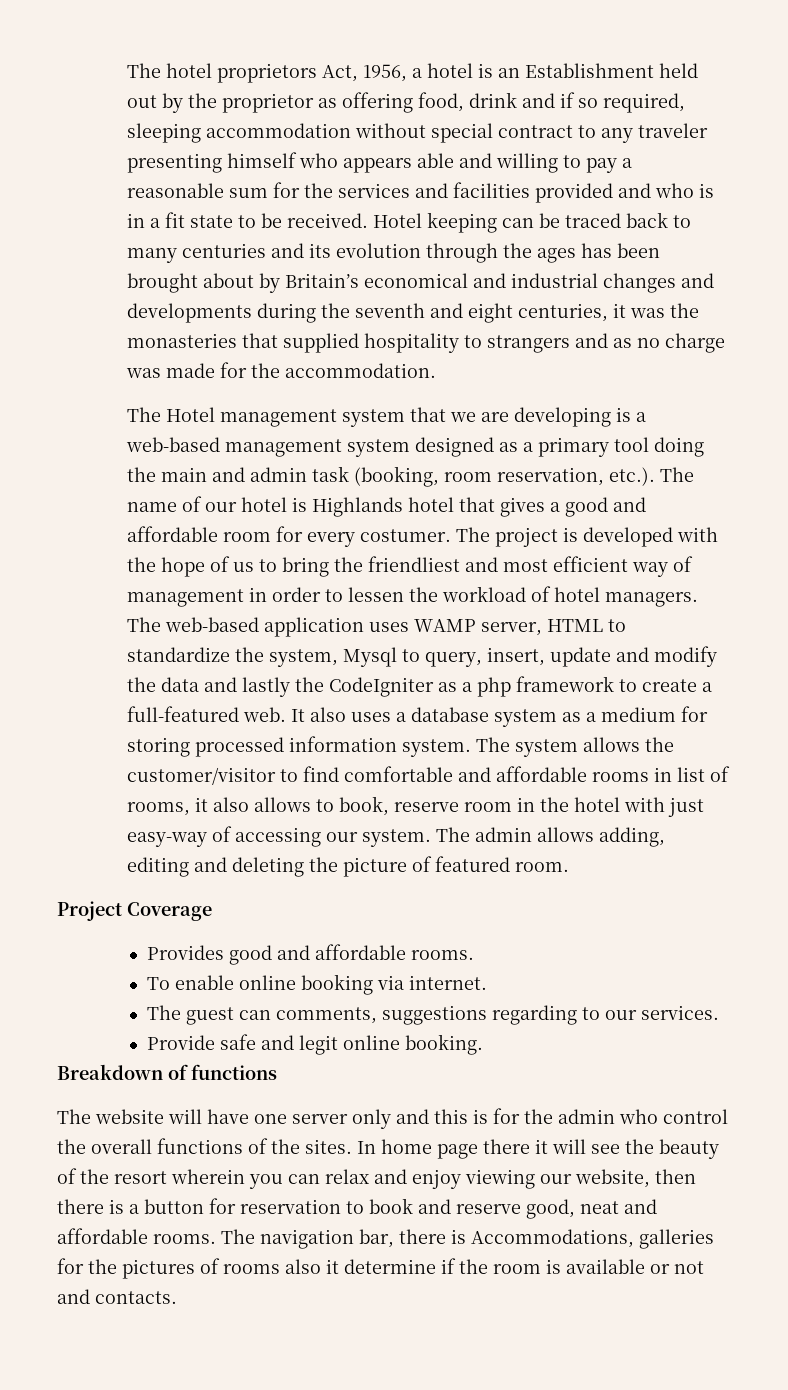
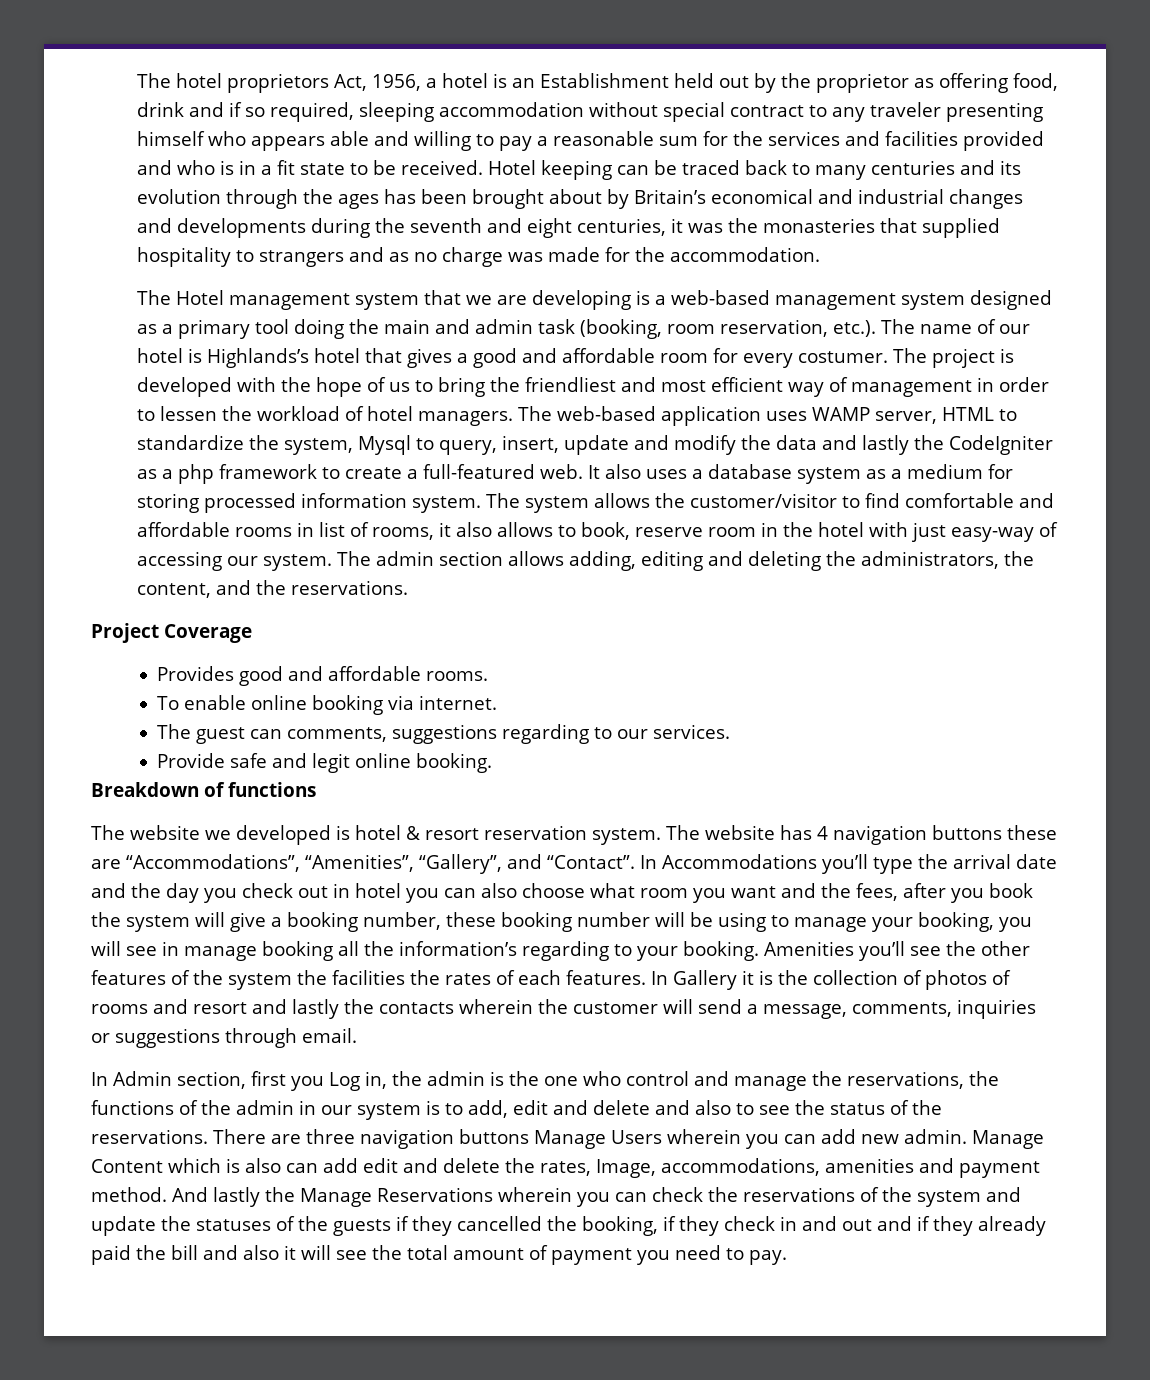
[311,497,403,517] Highlands -> [206,348,309,368] Highlands’s
(532, 834) none -> [438,551,503,566] section
[342,856,569,877] picture of featured room. -> [860,551,1034,569] [136,580,408,598] administrators, the content, and the reservations.
[168,1108,728,1129] [57,1138,719,1159] [57,1168,696,1189] [57,1198,657,1219] [57,1228,714,1249] [57,1258,704,1279] [57,1289,177,1304] will have one server only and this is for the admin who control the overall functions of the sites. In home page there it will see the beauty of the resort wherein you can relax and enjoy viewing our website, then there is a button for reservation to book and reserve good, neat and affordable rooms. The navigation bar, there is Accommodations, galleries for the pictures of rooms also it determine if the room is available or not and contacts. -> [205,825,1057,845] [91,854,1058,874] [91,883,1033,903] [91,912,1032,932] [91,941,1030,961] [91,970,1011,990] [91,999,1036,1019] [91,1028,357,1048] [91,1071,999,1091] [91,1100,942,1120] [91,1129,1044,1149] [91,1158,1040,1178] [91,1187,1021,1207] [91,1216,1046,1236] [91,1245,787,1265] we developed is hotel & resort reservation system. The website has 4 navigation buttons these are “Accommodations”, “Amenities”, “Gallery”, and “Contact”. In Accommodations you’ll type the arrival date and the day you check out in hotel you can also choose what room you want and the fees, after you book the system will give a booking number, these booking number will be using to manage your booking, you will see in manage booking all the information’s regarding to your booking. Amenities you’ll see the other features of the system the facilities the rates of each features. In Gallery it is the collection of photos of rooms and resort and lastly the contacts wherein the customer will send a message, comments, inquiries or suggestions through email. // In Admin section, first you Log in, the admin is the one who control and manage the reservations, the functions of the admin in our system is to add, edit and delete and also to see the status of the reservations. There are three navigation buttons Manage Users wherein you can add new admin. Manage Content which is also can add edit and delete the rates, Image, accommodations, amenities and payment method. And lastly the Manage Reservations wherein you can check the reservations of the system and update the statuses of the guests if they cancelled the booking, if they check in and out and if they already paid the bill and also it will see the total amount of payment you need to pay.

